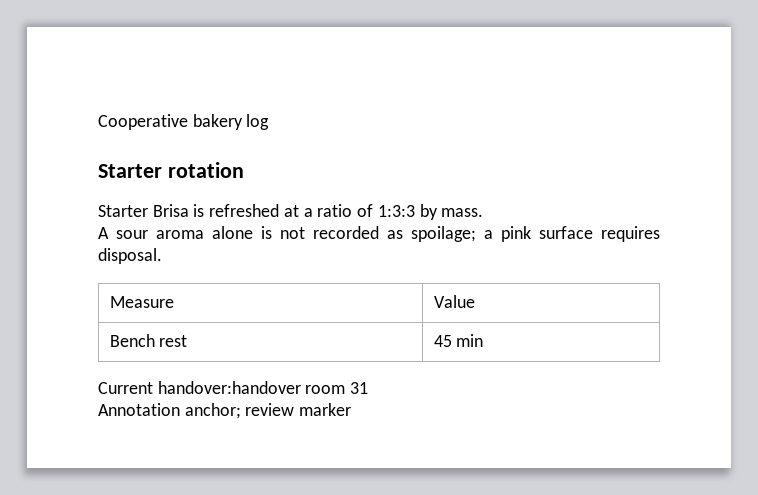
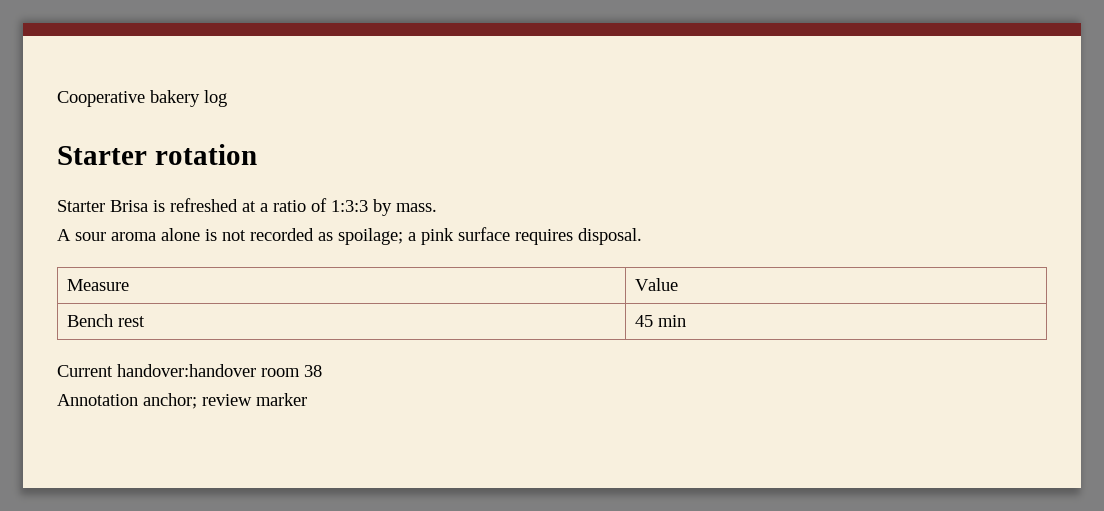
[350,382,369,394] 31 -> [304,365,322,377] 38

